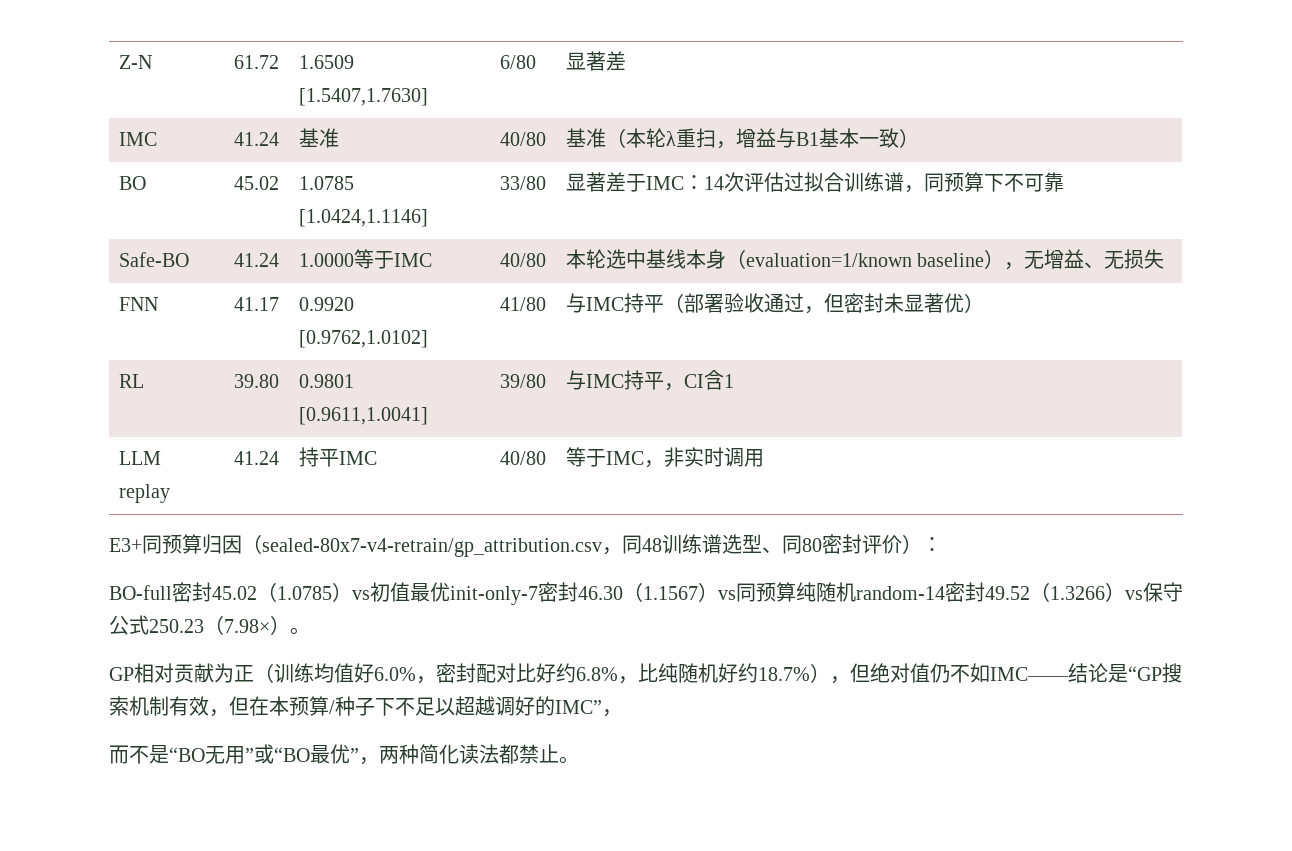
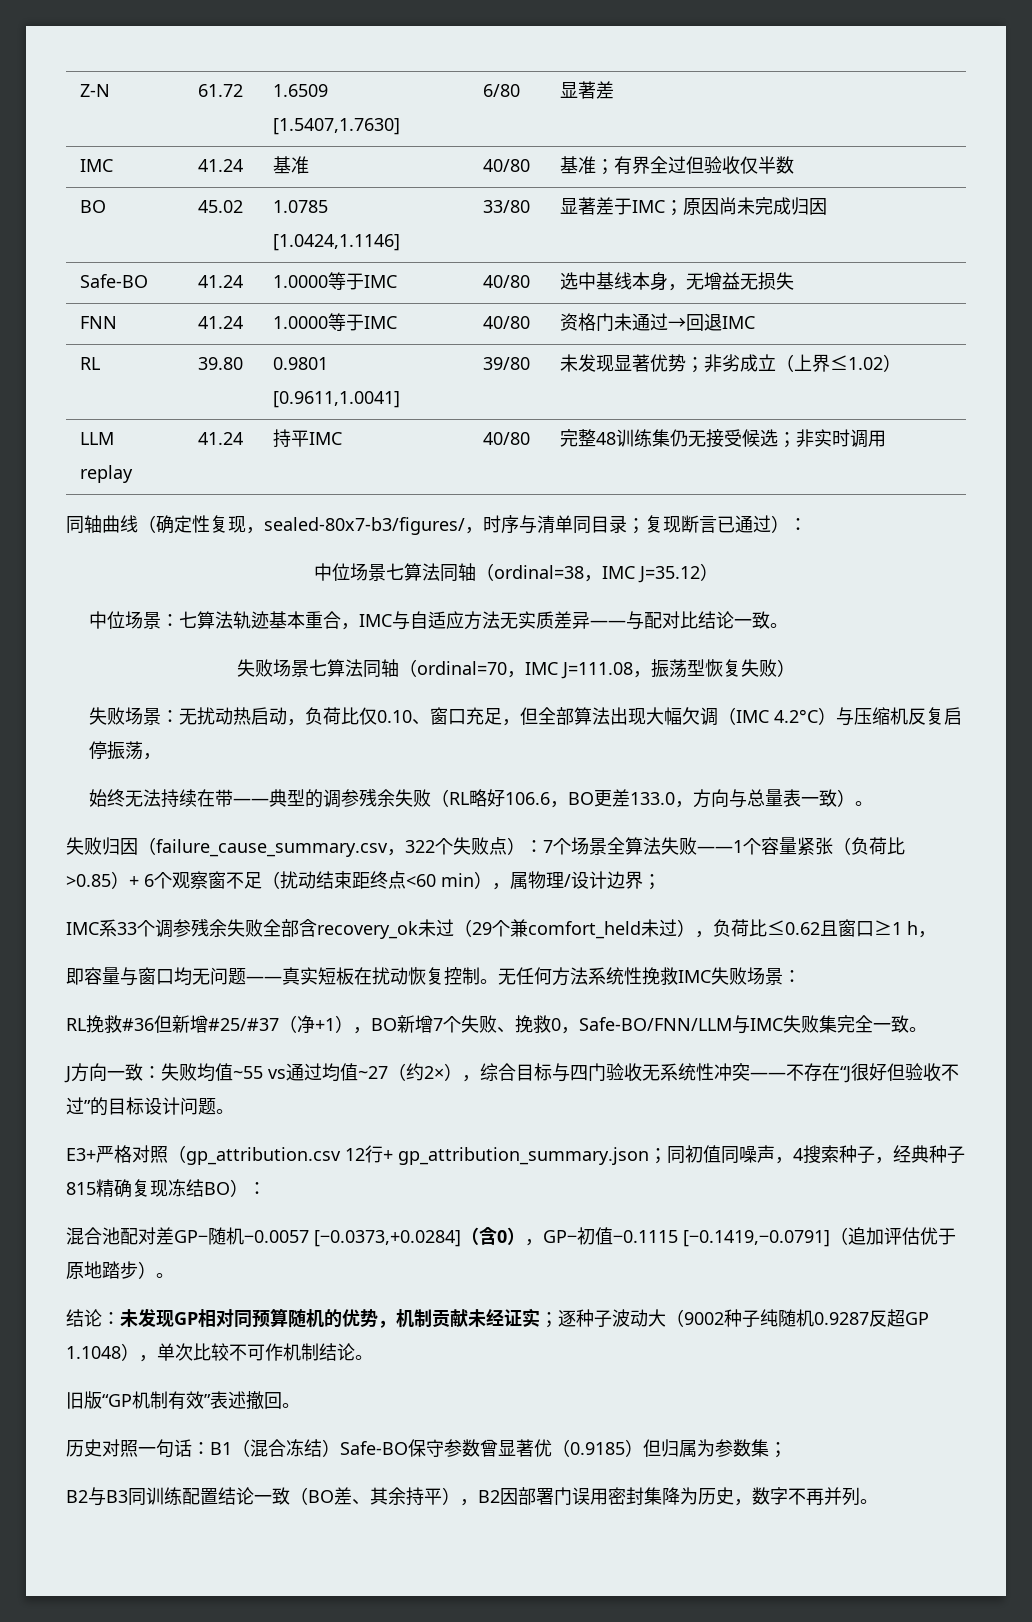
[605,128,919,149] （本轮λ重扫，增益与B1基本一致） -> [596,156,795,175] ；有界全过但验收仅半数
[683,172,1064,193] ：14次评估过拟合训练谱，同预算下不可靠 -> [665,197,828,216] ；原因尚未完成归因
[565,249,606,269] 本轮 -> (531, 281) none
[725,249,1005,269] （evaluation=1/known baseline） -> (669, 281) none
[1084,262,1105,268] 、 -> (741, 281) none
[233,297,279,311] [298,297,354,311] [298,330,428,348] [499,297,546,311] [565,293,984,314] 41.17 | 0.9920 [0.9762,1.0102] | 41/80 | 与IMC持平（部署验收通过，但密封未显著优） -> [198,316,244,329] [273,313,398,331] [483,316,531,329] [560,313,756,331] 41.24 | 1.0000等于IMC | 40/80 | 资格门未通过→回退IMC
[565,370,734,391] 与IMC持平，CI含1 -> [560,354,902,373] 未发现显著优势；非劣成立（上界≤1.02）
[565,447,764,468] [109,534,942,557] [109,582,1183,605] [109,615,310,635] [109,663,1182,684] [109,696,622,717] [109,744,559,765] 等于IMC，非实时调用 // E3+同预算归因（sealed-80x7-v4-retrain/gp_attribution.csv，同48训练谱选型、同80密封评价）： // BO-full密封45.02（1.0785）vs初值最优init-only-7密封46.30（1.1567）vs同预算纯随机random-14密封49.52（1.3266）vs保守公式250.23（7.98×）。 // GP相对贡献为正（训练均值好6.0%，密封配对比好约6.8%，比纯随机好约18.7%），但绝对值仍不如IMC——结论是“GP搜索机制有效，但在本预算/种子下不足以超越调好的IMC”， // 而不是“BO无用”或“BO最优”，两种简化读法都禁止 -> [560,429,887,448] [66,515,807,535] [314,563,718,583] [89,611,789,630] [237,659,795,679] [89,707,963,726] [89,741,162,760] [89,789,874,808] [66,837,905,857] [66,871,661,890] [66,919,936,939] [66,967,801,986] [66,1015,927,1034] [64,1063,959,1083] [66,1097,234,1116] [66,1145,965,1165] [66,1179,266,1198] [66,1227,956,1247] [66,1261,174,1279] [66,1308,929,1328] [66,1343,373,1362] [66,1391,300,1410] [66,1439,787,1458] [66,1487,860,1506] 完整48训练集仍无接受候选；非实时调用 // 同轴曲线（确定性复现，sealed-80x7-b3/figures/，时序与清单同目录；复现断言已通过）： // 中位场景七算法同轴（ordinal=38，IMC J=35.12） // 中位场景：七算法轨迹基本重合，IMC与自适应方法无实质差异——与配对比结论一致。 // 失败场景七算法同轴（ordinal=70，IMC J=111.08，振荡型恢复失败） // 失败场景：无扰动热启动，负荷比仅0.10、窗口充足，但全部算法出现大幅欠调（IMC 4.2°C）与压缩机反复启停振荡， // 始终无法持续在带——典型的调参残余失败（RL略好106.6，BO更差133.0，方向与总量表一致）。 // 失败归因（failure_cause_summary.csv，322个失败点）：7个场景全算法失败——1个容量紧张（负荷比>0.85）+ 6个观察窗不足（扰动结束距终点<60 min），属物理/设计边界； // IMC系33个调参残余失败全部含recovery_ok未过（29个兼comfort_held未过），负荷比≤0.62且窗口≥1 h， // 即容量与窗口均无问题——真实短板在扰动恢复控制。无任何方法系统性挽救IMC失败场景： // RL挽救#36但新增#25/#37（净+1），BO新增7个失败、挽救0，Safe-BO/FNN/LLM与IMC失败集完全一致。 // J方向一致：失败均值~55 vs通过均值~27（约2×），综合目标与四门验收无系统性冲突——不存在“J很好但验收不过”的目标设计问题。 // E3+严格对照（gp_attribution.csv 12行+ gp_attribution_summary.json；同初值同噪声，4搜索种子，经典种子815精确复现冻结BO）： // 混合池配对差GP−随机−0.0057 [−0.0373,+0.0284]（含0），GP−初值−0.1115 [−0.1419,−0.0791]（追加评估优于原地踏步）。 // 结论：未发现GP相对同预算随机的优势，机制贡献未经证实；逐种子波动大（9002种子纯随机0.9287反超GP 1.1048），单次比较不可作机制结论。 // 旧版“GP机制有效”表述撤回。 // 历史对照一句话：B1（混合冻结）Safe-BO保守参数曾显著优（0.9185）但归属为参数集； // B2与B3同训练配置结论一致（BO差、其余持平），B2因部署门误用密封集降为历史，数字不再并列

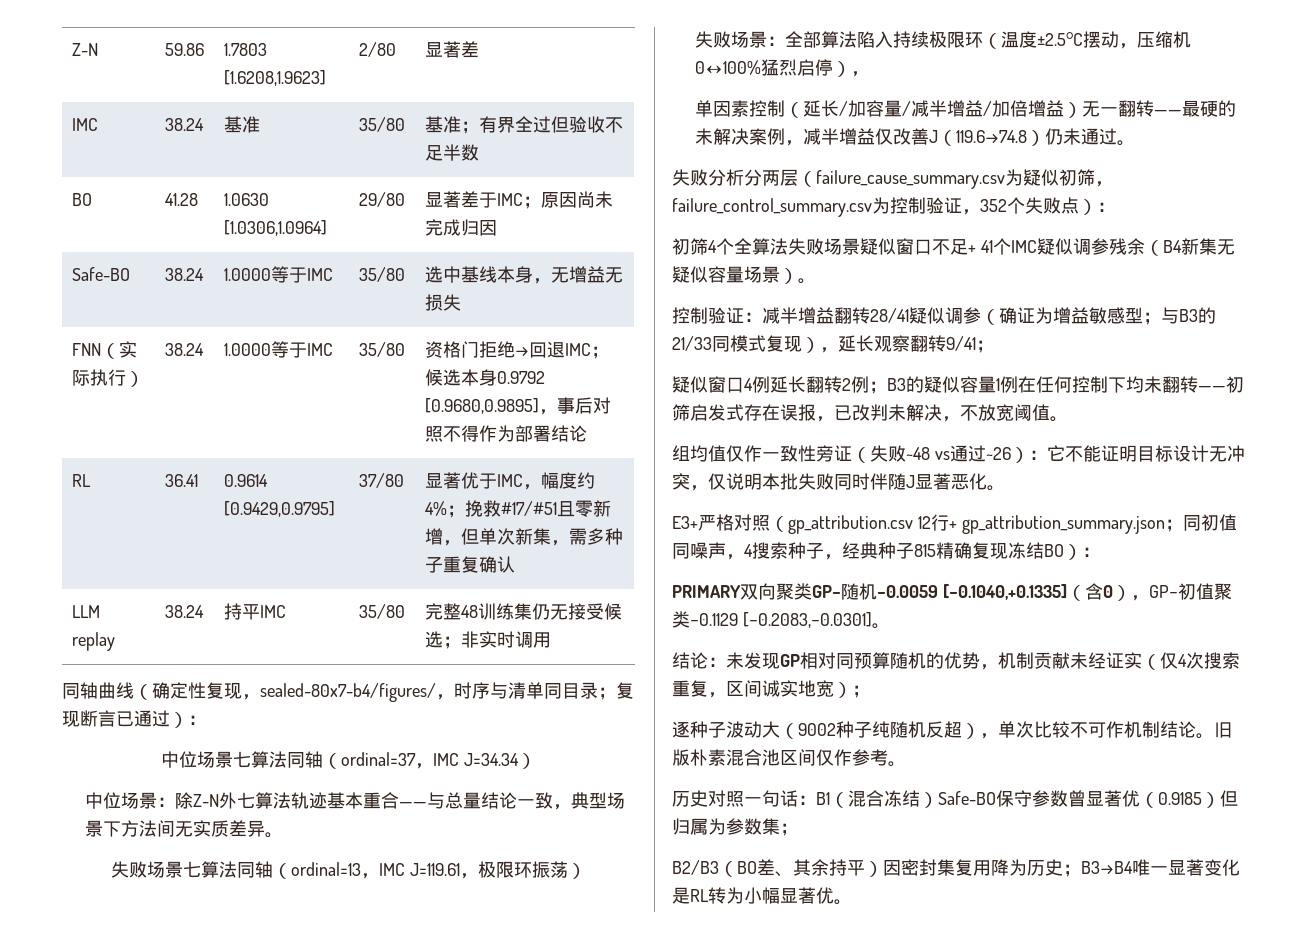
[198,84,244,97] [273,84,329,97] [273,118,401,135] [483,84,521,97] 61.72 | 1.6509 [1.5407,1.7630] | 6/80 -> [164,43,204,56] [223,43,267,56] [223,70,326,86] [358,42,396,57] 59.86 | 1.7803 [1.6208,1.9623] | 2/80
[198,159,244,172] 41.24 -> [164,118,204,131] 38.24
[483,159,531,172] 40/80 -> [358,117,405,132] 35/80
[740,156,759,174] 仅 -> [604,117,623,133] [424,145,443,161] 不足
[198,200,244,213] [273,200,329,213] [273,234,401,251] [483,200,531,213] 45.02 | 1.0785 [1.0424,1.1146] | 33/80 -> [164,193,198,206] [223,193,269,206] [223,220,327,236] [358,192,405,207] 41.28 | 1.0630 [1.0306,1.0964] | 29/80
[198,275,244,288] [273,272,398,290] [483,275,531,288] 41.24 | 1.0000等于IMC | 40/80 -> [164,268,204,281] [223,266,333,283] [358,267,405,282] 38.24 | 1.0000等于IMC | 35/80
[198,316,244,329] [273,313,398,331] [483,316,531,329] | 41.24 | 1.0000等于IMC | 40/80 -> [100,341,137,359] [71,369,144,387] [164,343,204,356] [223,341,333,358] [358,342,405,357] （实际执行） | 38.24 | 1.0000等于IMC | 35/80
[614,313,669,331] 未通过 -> [478,341,515,358] 拒绝
[80,357,101,370] [198,357,244,370] [273,357,329,370] [273,391,401,408] [483,357,531,370] [560,354,902,373] // RL | 39.80 | 0.9801 [0.9611,1.0041] | 39/80 | 未发现显著优势；非劣成立（上界≤1.02） -> [590,346,609,359] [424,369,545,386] [424,397,611,415] [424,425,587,442] [71,474,91,487] [164,474,198,487] [223,474,268,487] [223,501,335,517] [358,473,404,488] [424,472,595,490] [424,500,611,518] [424,528,623,546] [424,556,515,573] ；候选本身0.9792 [0.9680,0.9895]，事后对照不得作为部署结论 // RL | 36.41 | 0.9614 [0.9429,0.9795] | 37/80 | 显著优于IMC，幅度约4%；挽救#17/#51且零新增，但单次新集，需多种子重复确认
[198,432,244,445] 41.24 -> [164,605,204,618] 38.24
[483,432,531,445] 40/80 -> [358,604,405,619] 35/80
[264,517,465,535] sealed-80x7-b3/figures/ -> [260,683,436,702] sealed-80x7-b4/figures/
[494,565,700,583] ordinal=38，IMC J=35.12 -> [341,752,519,769] ordinal=37，IMC J=34.34
(180, 620) none -> [175,792,238,809] 除Z-N外
[341,611,771,630] ，IMC与自适应方法无实质差异——与配对比结论一致 -> [399,792,626,810] [85,820,266,837] ——与总量结论一致，典型场景下方法间无实质差异
[417,659,795,679] [89,707,963,726] [89,741,162,760] [89,789,874,808] [66,837,905,857] [66,871,661,890] [66,919,936,939] [66,967,801,986] [66,1015,927,1034] [64,1063,959,1083] [66,1097,216,1116] ordinal=70，IMC J=111.08，振荡型恢复失败） // 失败场景：无扰动热启动，负荷比仅0.10、窗口充足，但全部算法出现大幅欠调（IMC 4.2°C）与压缩机反复启停振荡， // 始终无法持续在带——典型的调参残余失败（RL略好106.6，BO更差133.0，方向与总量表一致）。 // 失败归因（failure_cause_summary.csv，322个失败点）：7个场景全算法失败——1个容量紧张（负荷比>0.85）+ 6个观察窗不足（扰动结束距终点<60 min），属物理/设计边界； // IMC系33个调参残余失败全部含recovery_ok未过（29个兼comfort_held未过），负荷比≤0.62且窗口≥1 h， // 即容量与窗口均无问题——真实短板在扰动恢复控制。无任何方法系统性挽救IMC失败场景： // RL挽救#36但新增#25/#37（净+1），BO新增7个失败、挽救0，Safe-BO/FNN/LLM与IMC失败集完全一致。 // J方向一致：失败均值~55 vs通过均值~27（约2×），综合目标与四门验收无系统性冲突——不存在“J很好但验收不过”的目标设计问题 -> [291,861,586,879] [695,31,1192,49] [695,59,870,77] [695,100,1237,118] [695,128,1136,146] [672,169,1113,189] [672,197,1115,217] [672,238,1235,256] [672,266,816,284] [672,307,1216,325] [672,335,994,353] [672,376,1244,394] [672,404,1068,422] [672,445,1245,463] [672,473,987,491] ordinal=13，IMC J=119.61，极限环振荡） // 失败场景：全部算法陷入持续极限环（温度±2.5°C摆动，压缩机0↔100%猛烈启停）， // 单因素控制（延长/加容量/减半增益/加倍增益）无一翻转——最硬的未解决案例，减半增益仅改善J（119.6→74.8）仍未通过。 // 失败分析分两层（failure_cause_summary.csv为疑似初筛，failure_control_summary.csv为控制验证，352个失败点）： // 初筛4个全算法失败场景疑似窗口不足+ 41个IMC疑似调参残余（B4新集无疑似容量场景）。 // 控制验证：减半增益翻转28/41疑似调参（确证为增益敏感型；与B3的21/33同模式复现），延长观察翻转9/41； // 疑似窗口4例延长翻转2例；B3的疑似容量1例在任何控制下均未翻转——初筛启发式存在误报，已改判未解决，不放宽阈值。 // 组均值仅作一致性旁证（失败~48 vs通过~26）：它不能证明目标设计无冲突，仅说明本批失败同时伴随J显著恶化
[66,1227,461,1247] 混合池配对差GP−随机−0.0057 [−0.0373,+0.0284] -> [672,583,1067,600] PRIMARY双向聚类GP−随机−0.0059 [−0.1040,+0.1335]
[613,1227,956,1247] [66,1261,156,1279] −0.1115 [−0.1419,−0.0791]（追加评估优于原地踏步） -> [1213,583,1232,600] [672,611,872,628] 聚类−0.1129 [−0.2083,−0.0301]
[540,1312,558,1328] ； -> [1142,652,1240,670] [672,680,870,698] （仅4次搜索重复，区间诚实地宽）； //
[814,1309,929,1327] [66,1346,121,1359] 0.9287反超GP 1.1048 -> [926,721,962,738] 反超
[66,1391,282,1410] // 旧版“GP机制有效”表述撤回 -> [1214,722,1232,738] [672,749,888,766] 旧版朴素混合池区间仅作参考
[66,1487,290,1506] B2与B3同训练配置结论一致 -> [672,860,719,875] B2/B3
[460,1487,860,1506] ，B2因部署门误用密封集降为历史，数字不再并列 -> [883,859,1240,877] [672,887,834,904] 因密封集复用降为历史；B3→B4唯一显著变化是RL转为小幅显著优

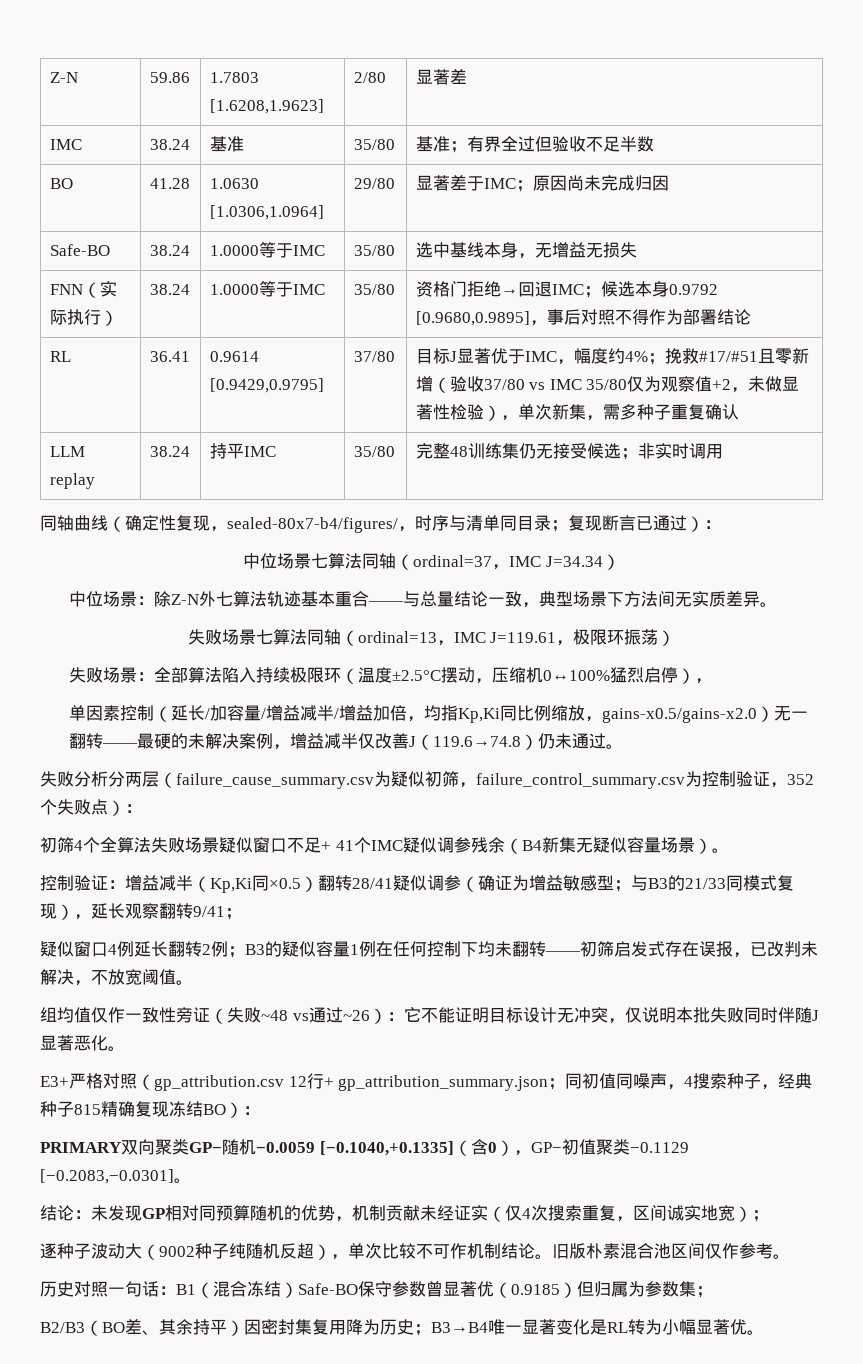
(404, 480) none -> [415,348,457,364] 目标J
[442,528,479,546] ，但 -> [432,376,800,393] [415,404,518,421] （验收37/80 vs IMC 35/80仅为观察值+2，未做显著性检验），
[911,100,1065,117] 减半增益/加倍增益 -> [265,705,757,723] 增益减半/增益加倍，均指Kp,Ki同比例缩放，gains-x0.5/gains-x2.0
[803,128,876,145] 减半增益 -> [289,733,358,749] 增益减半
[762,307,834,324] 减半增益 -> [125,875,318,893] 增益减半（Kp,Ki同×0.5）

